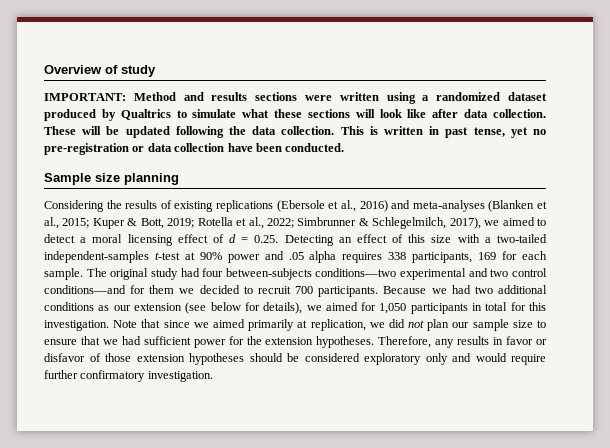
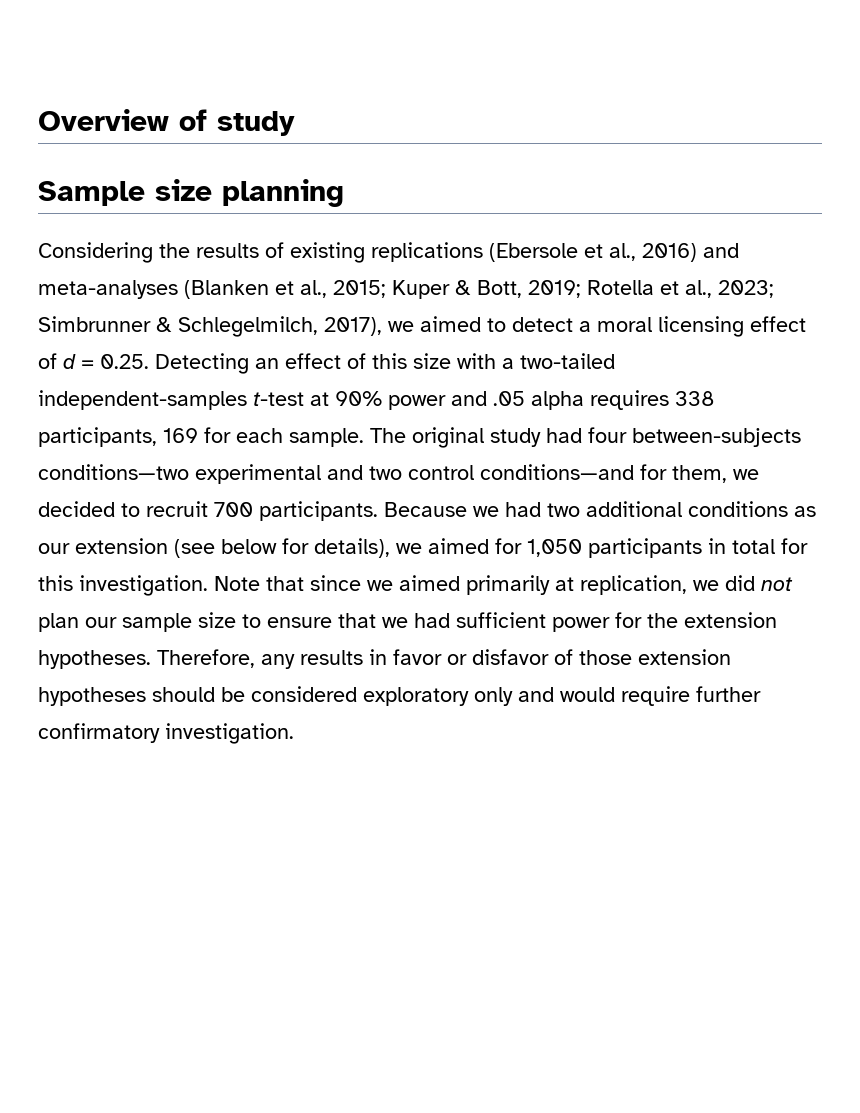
[44,92,548,104] [44,109,547,121] [44,126,546,138] [44,143,345,155] // IMPORTANT: Method and results sections were written using a randomized dataset produced by Qualtrics to simulate what these sections will look like after data collection. These will be updated following the data collection. This is written in past tense, yet no pre-registration or data collection have been conducted. -> (295, 123) none
[266,218,294,228] 2022; -> [718,280,774,298] 2023;
[149,285,175,294] them -> [672,465,727,483] them,

